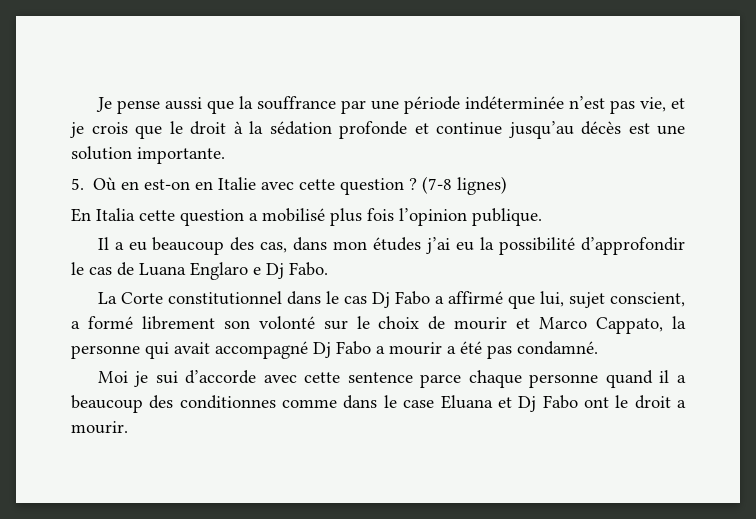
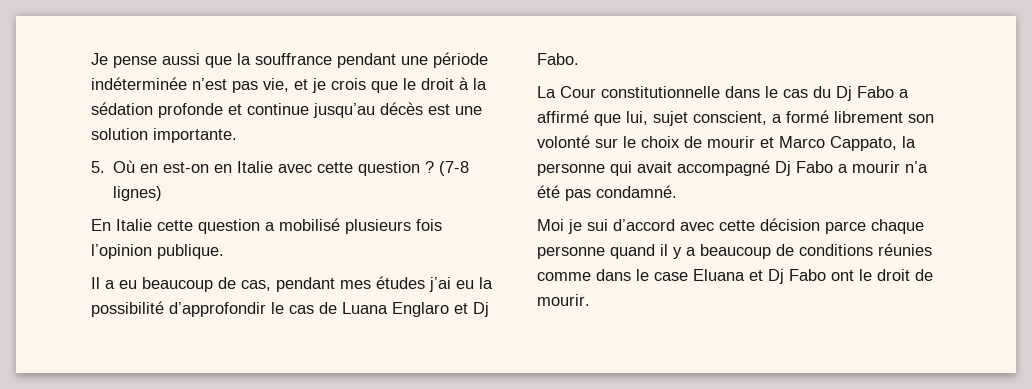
[340,100,366,114] par -> [337,53,396,68] pendant
[96,208,135,221] Italia -> [116,219,152,231] Italie
[330,208,362,226] plus -> [345,219,411,234] plusieurs
[230,237,368,253] des cas, dans mon -> [218,277,371,292] de cas, pendant mes
[253,267,261,275] e -> [454,303,468,314] et
[120,291,282,305] Corte constitutionnel -> [560,86,720,98] Cour constitutionnelle
(367, 300) none -> [813,86,831,98] du
[447,346,456,354] a -> [905,161,928,173] n’a
[185,370,413,384] d’accorde avec cette sentence -> [613,218,820,231] d’accord avec cette décision
(670, 376) none -> [673,247,682,259] y
[149,395,276,409] des conditionnes -> [776,243,932,256] de conditions réunies
[676,400,686,408] a -> [915,269,933,281] de

